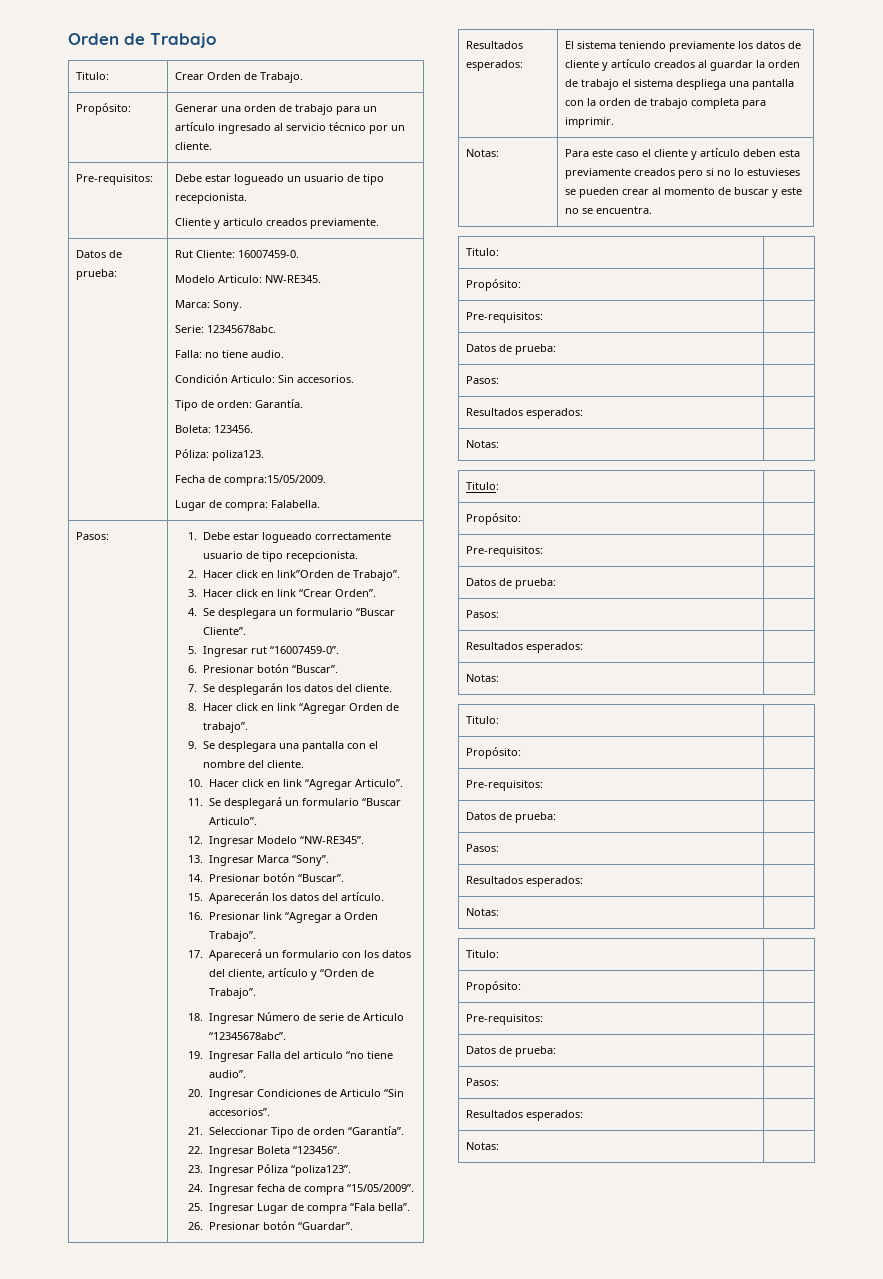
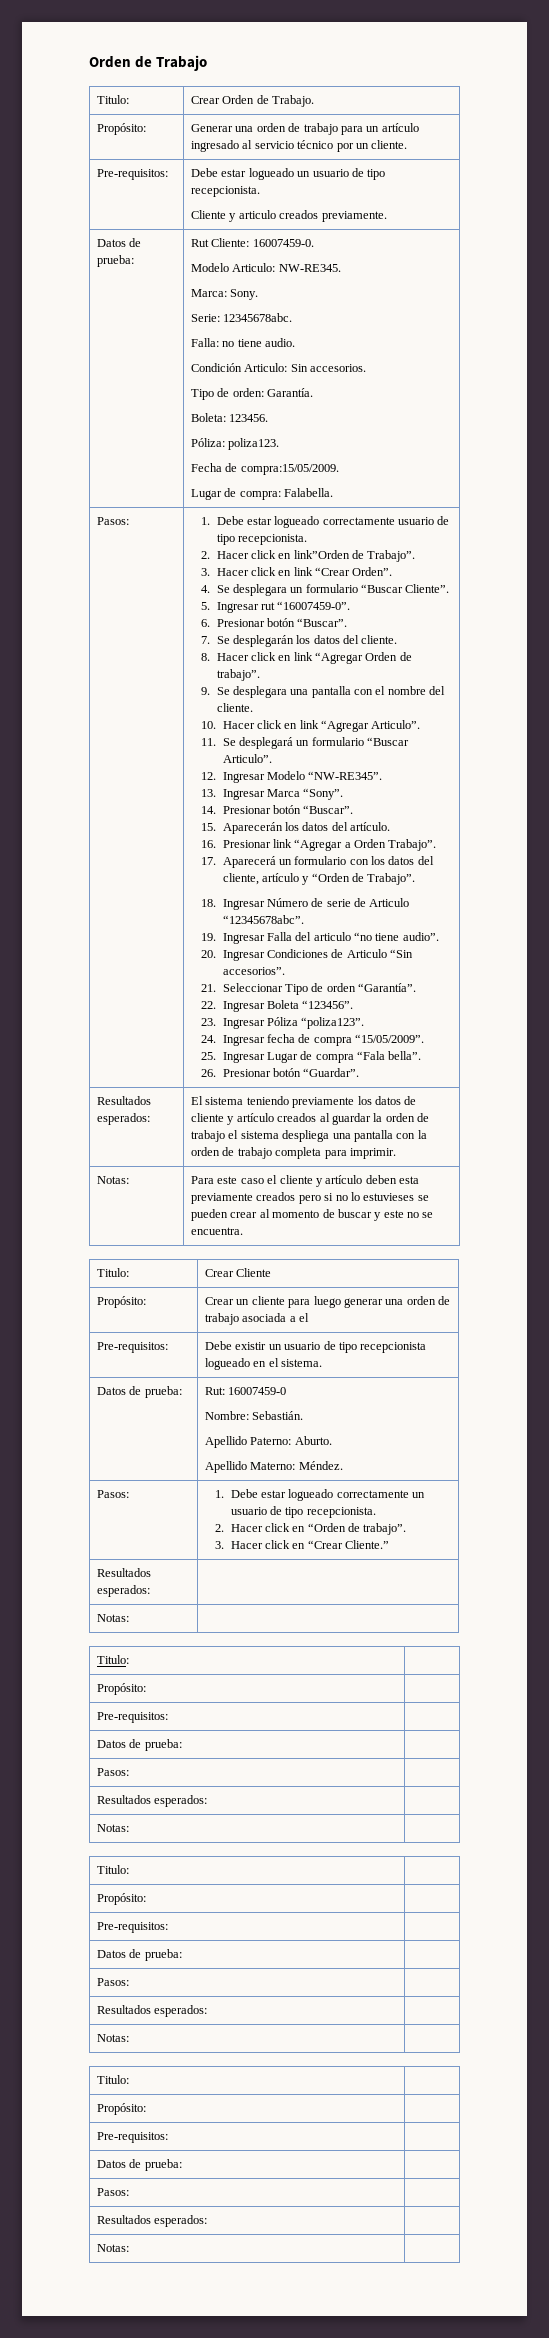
[466,279,522,291] [466,312,544,323] [466,344,557,355] [466,376,500,384] // Propósito: | // Pre-requisitos: | // Datos de prueba: | // Pasos: | -> [205,1268,272,1277] [97,1296,147,1308] [205,1296,451,1308] [205,1313,310,1325] [97,1342,169,1353] [205,1341,427,1353] [205,1358,323,1370] [97,1386,182,1398] [205,1387,287,1395] [205,1411,304,1420] [205,1436,332,1448] [205,1461,343,1473] [97,1490,130,1498] [215,1489,426,1501] [230,1506,376,1518] [215,1523,407,1535] [215,1540,390,1549] Crear Cliente // Propósito: | Crear un cliente para luego generar una orden de trabajo asociada a el // Pre-requisitos: | Debe existir un usuario de tipo recepcionista logueado en el sistema. // Datos de prueba: | Rut: 16007459-0 // Nombre: Sebastián. // Apellido Paterno: Aburto. // Apellido Materno: Méndez. // Pasos: | 1. Debe estar logueado correctamente un usuario de tipo recepcionista. // 2. Hacer click en “Orden de trabajo”. // 3. Hacer click en “Crear Cliente.”

